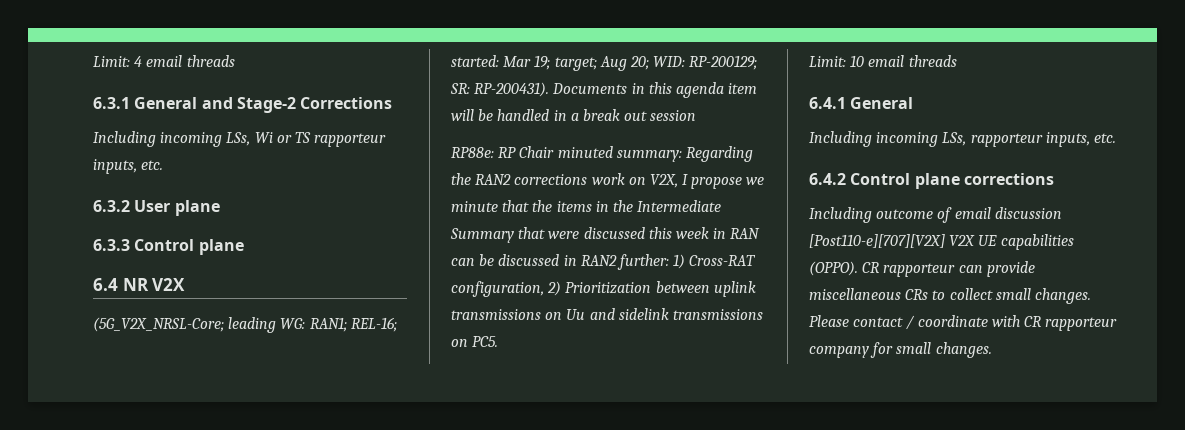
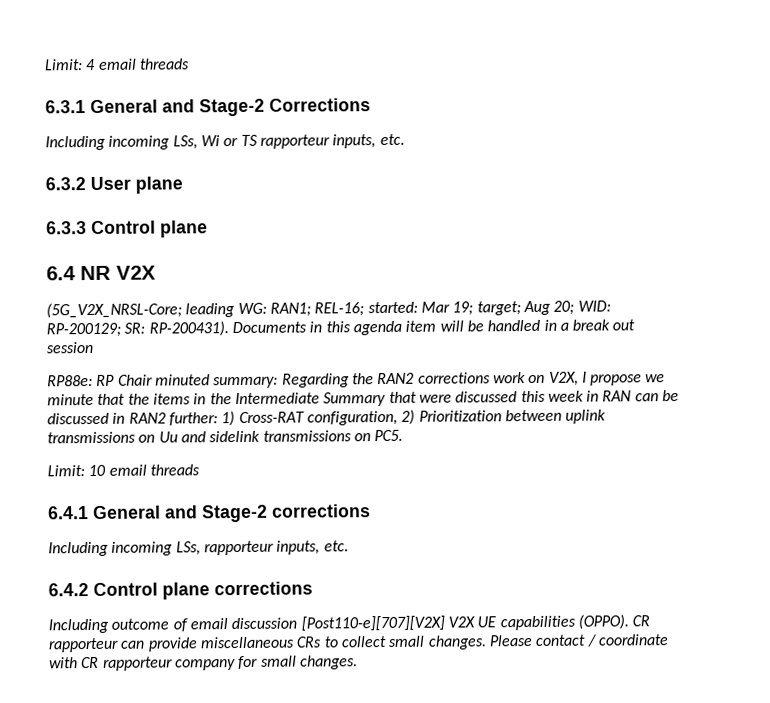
(914, 103) none -> [165,504,371,523] and Stage-2 corrections

